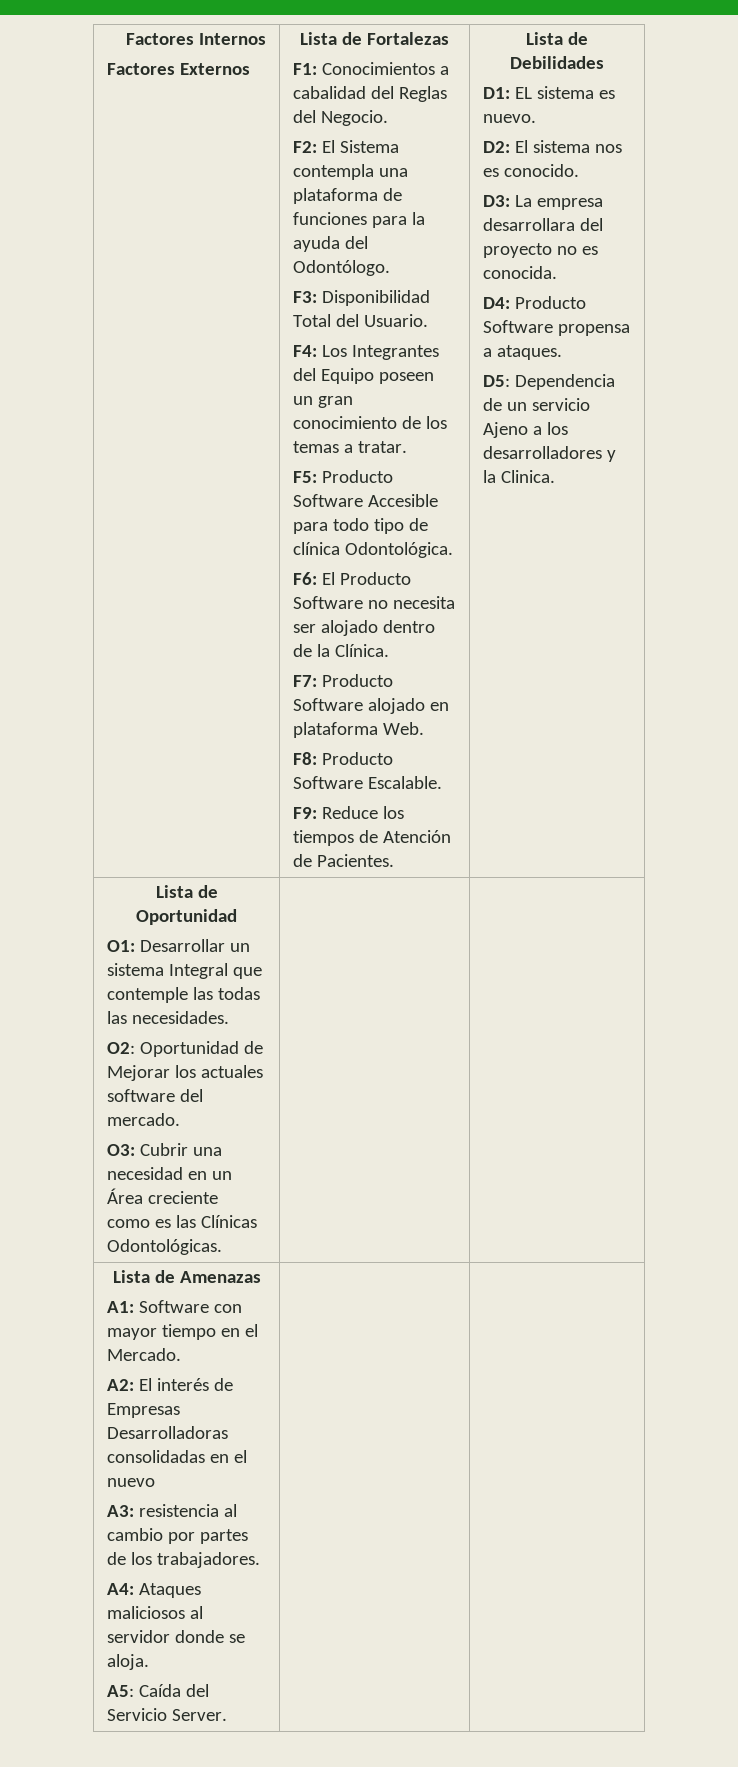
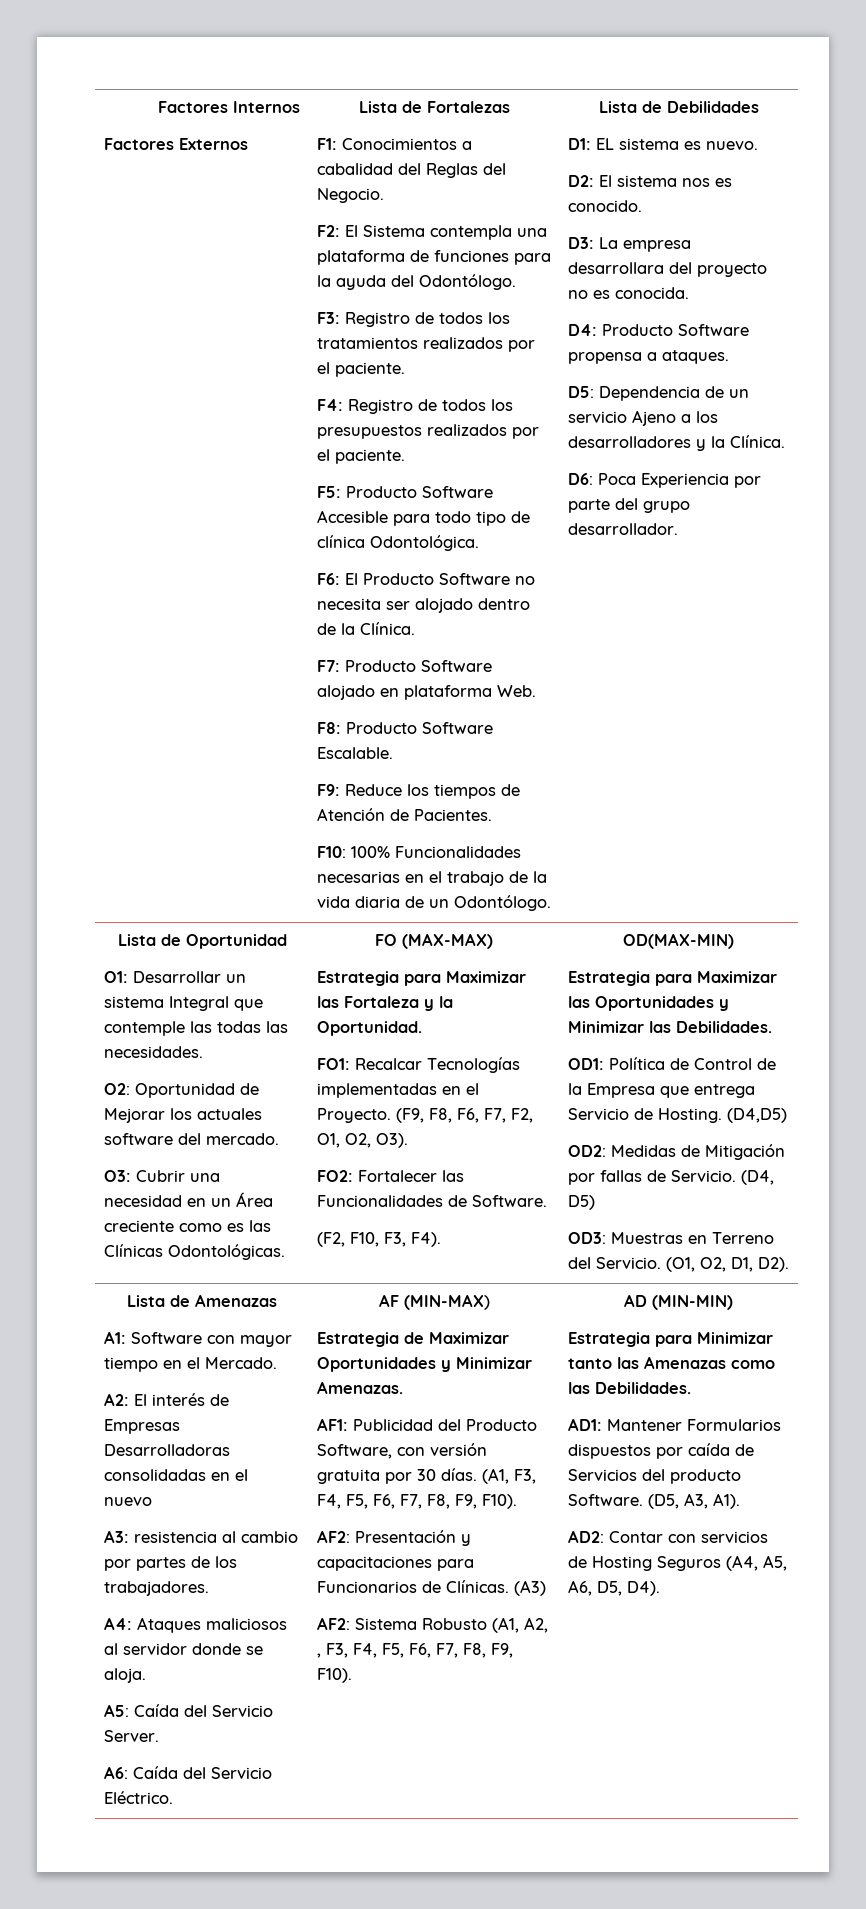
[322,290,431,306] [293,314,429,327] [293,345,440,360] [293,368,435,384] [293,396,354,408] [293,416,448,429] [293,441,408,453] Disponibilidad Total del Usuario. // F4: Los Integrantes del Equipo poseen un gran conocimiento de los temas a tratar. -> [344,312,510,327] [316,337,535,352] [316,362,405,377] [316,399,513,414] [316,424,539,439] [316,449,405,464] Registro de todos los tratamientos realizados por el paciente. // F4: Registro de todos los presupuestos realizados por el paciente.
(395, 860) none -> [316,846,521,858] [316,871,547,886] [316,895,551,911] // F10: 100% Funcionalidades necesarias en el trabajo de la vida diaria de un Odontólogo.
[501,470,556,483] Clinica. -> [729,435,785,448] [567,473,761,488] [567,498,690,513] [567,523,678,535] Clínica. // D6: Poca Experiencia por parte del grupo desarrollador.
(223, 1247) | -> [375,933,493,949] [316,971,526,986] [316,996,453,1011] [316,1021,422,1036] [316,1057,520,1073] [316,1083,479,1098] [316,1108,533,1123] [316,1133,408,1148] [316,1170,464,1182] [316,1195,547,1207] [316,1232,441,1247] [623,933,734,949] [567,971,777,986] [567,996,729,1011] [567,1021,772,1033] [567,1057,776,1070] [567,1083,755,1098] [567,1108,787,1123] [567,1144,785,1160] [567,1170,774,1185] [567,1195,595,1210] [567,1232,774,1244] [567,1257,789,1272] FO (MAX-MAX) // Estrategia para Maximizar las Fortaleza y la Oportunidad. // FO1: Recalcar Tecnologías implementadas en el Proyecto. (F9, F8, F6, F7, F2, O1, O2, O3). // FO2: Fortalecer las Funcionalidades de Software. // (F2, F10, F3, F4). | OD(MAX-MIN) // Estrategia para Maximizar las Oportunidades y Minimizar las Debilidades. // OD1: Política de Control de la Empresa que entrega Servicio de Hosting. (D4,D5) // OD2: Medidas de Mitigación por fallas de Servicio. (D4, D5) // OD3: Muestras en Terreno del Servicio. (O1, O2, D1, D2).
(228, 1715) | | -> [103,1766,272,1779] [103,1791,173,1804] [378,1294,490,1310] [316,1332,509,1347] [316,1357,532,1372] [316,1381,403,1394] [316,1418,537,1431] [316,1443,487,1459] [316,1468,536,1484] [316,1494,517,1509] [316,1530,471,1546] [316,1556,474,1571] [316,1580,546,1596] [316,1617,548,1633] [316,1643,513,1658] [316,1668,352,1683] [624,1294,733,1310] [567,1332,773,1347] [567,1356,775,1369] [567,1382,691,1394] [567,1418,781,1431] [567,1443,754,1459] [567,1469,741,1484] [567,1493,740,1509] [567,1530,768,1543] [567,1555,787,1571] [567,1580,660,1596] // A6: Caída del Servicio Eléctrico. | AF (MIN-MAX) // Estrategia de Maximizar Oportunidades y Minimizar Amenazas. // AF1: Publicidad del Producto Software, con versión gratuita por 30 días. (A1, F3, F4, F5, F6, F7, F8, F9, F10). // AF2: Presentación y capacitaciones para Funcionarios de Clínicas. (A3) // AF2: Sistema Robusto (A1, A2, , F3, F4, F5, F6, F7, F8, F9, F10). | AD (MIN-MIN) // Estrategia para Minimizar tanto las Amenazas como las Debilidades. // AD1: Mantener Formularios dispuestos por caída de Servicios del producto Software. (D5, A3, A1). // AD2: Contar con servicios de Hosting Seguros (A4, A5, A6, D5, D4).

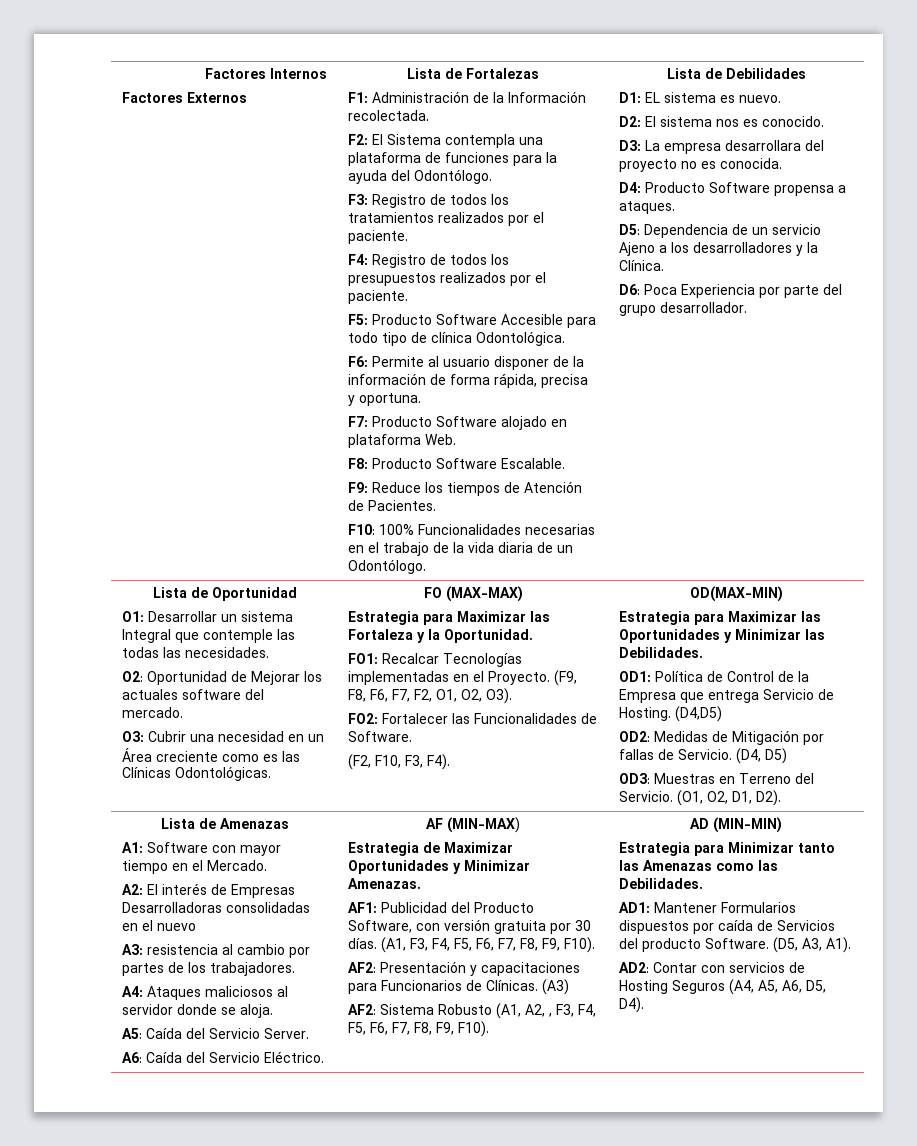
[341,138,472,150] [316,163,506,178] [316,188,384,203] Conocimientos a cabalidad del Reglas del Negocio. -> [371,91,586,103] [347,110,429,121] Administración de la Información recolectada.
[344,573,535,585] [316,598,530,613] [316,622,415,635] El Producto Software no necesita ser alojado dentro de la Clínica. -> [371,356,584,370] [347,373,588,388] [347,393,421,406] Permite al usuario disponer de la información de forma rápida, precisa y oportuna.

